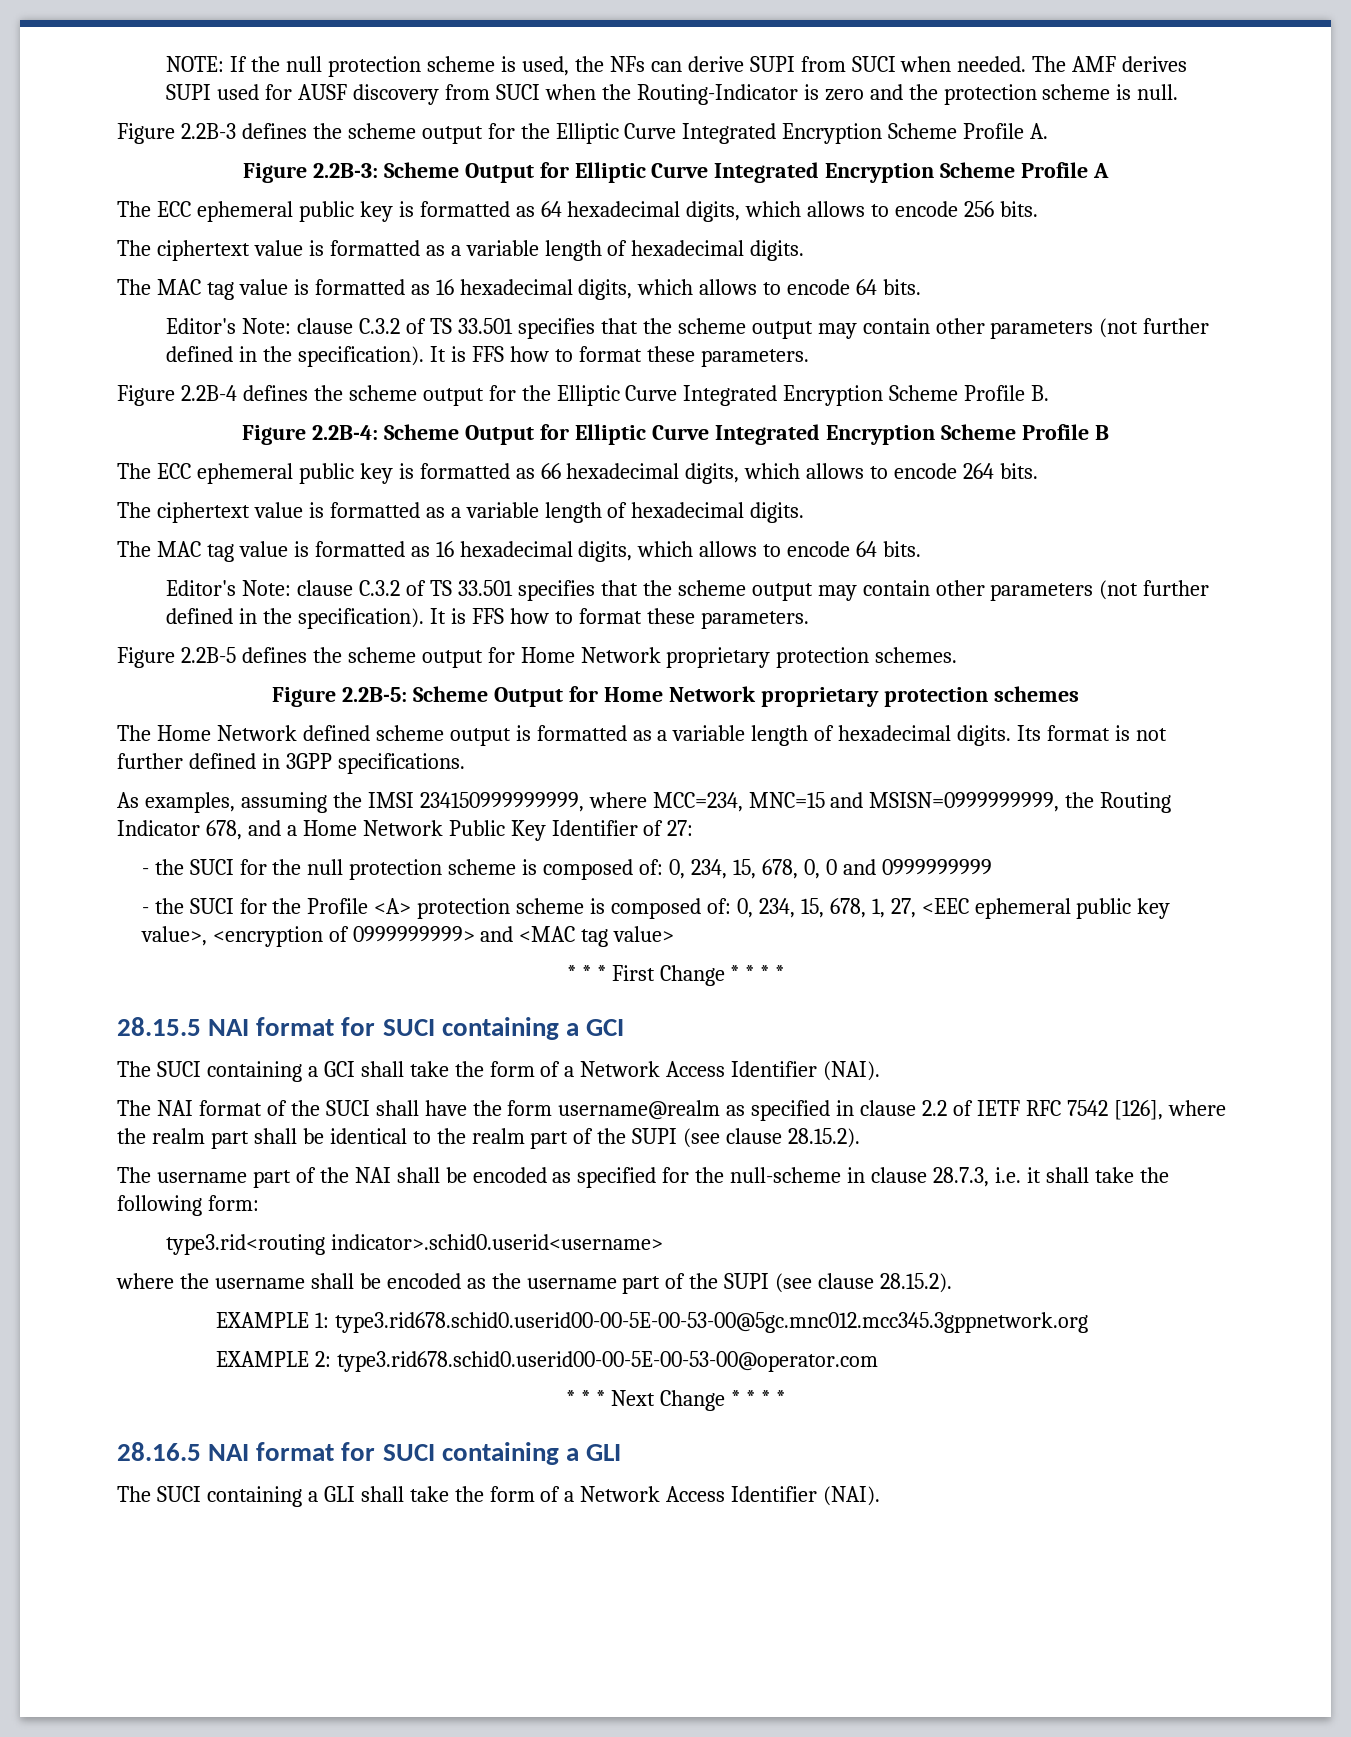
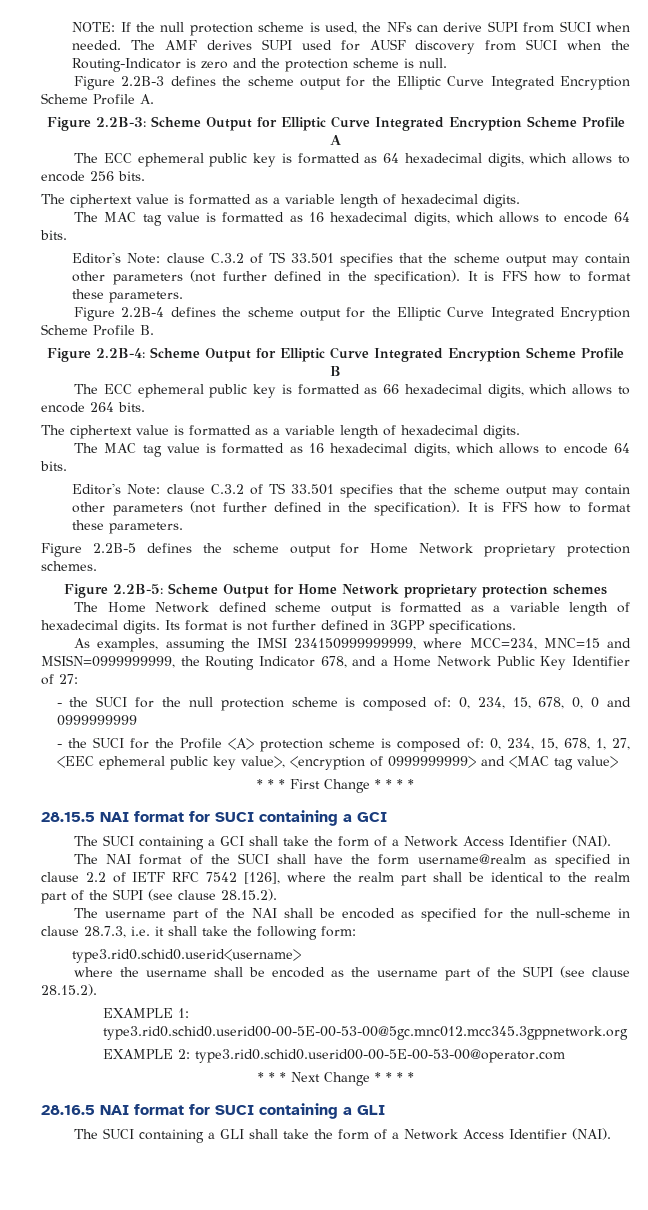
[166,1234,664,1255] type3.rid<routing indicator>.schid0.userid<username> -> [72,949,302,963] type3.rid0.schid0.userid<username>
[334,1312,1088,1333] type3.rid678.schid0.userid00-00-5E-00-53-00@5gc.mnc012.mcc345.3gppnetwork.org -> [103,1026,629,1040] type3.rid0.schid0.userid00-00-5E-00-53-00@5gc.mnc012.mcc345.3gppnetwork.org
[336,1351,878,1372] type3.rid678.schid0.userid00-00-5E-00-53-00@operator.com -> [195,1049,566,1063] type3.rid0.schid0.userid00-00-5E-00-53-00@operator.com

